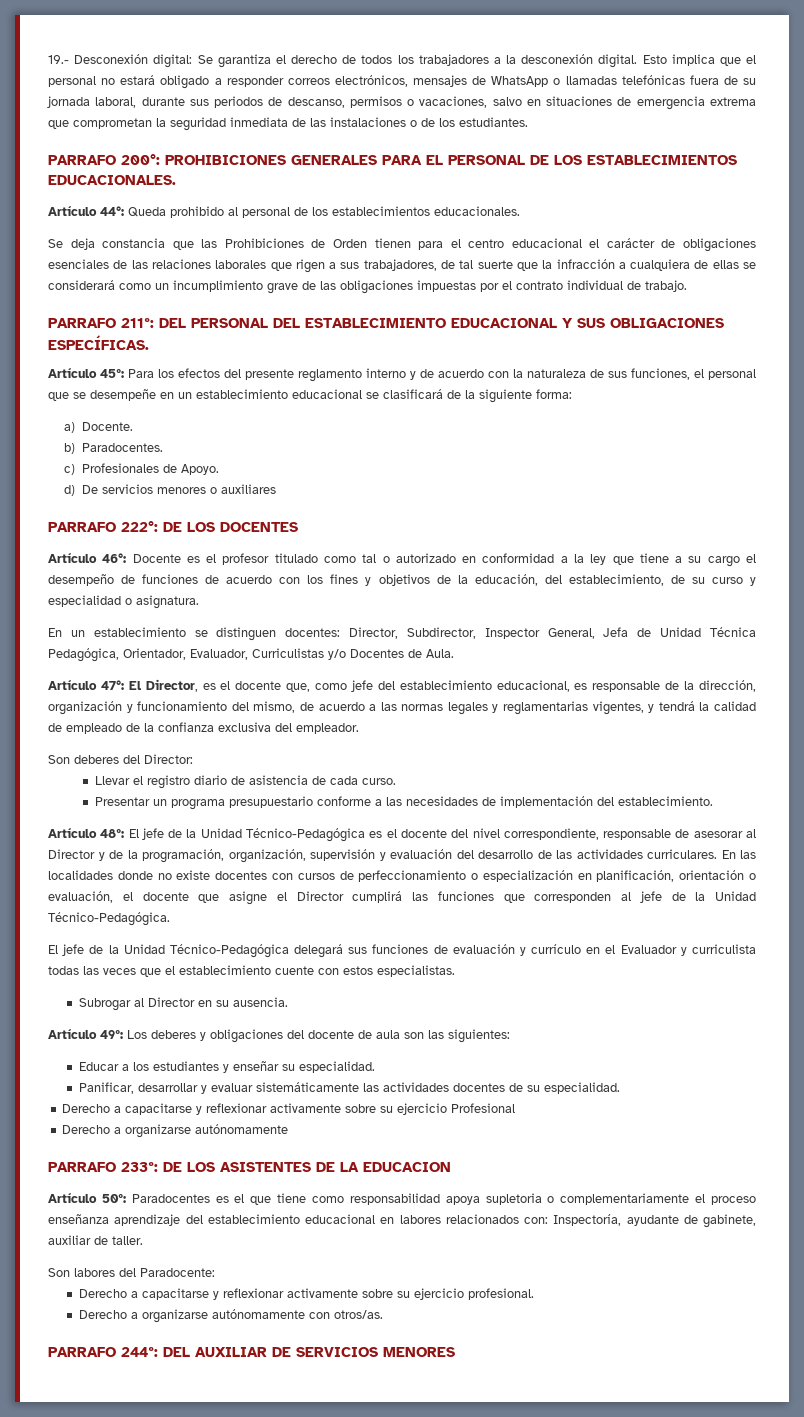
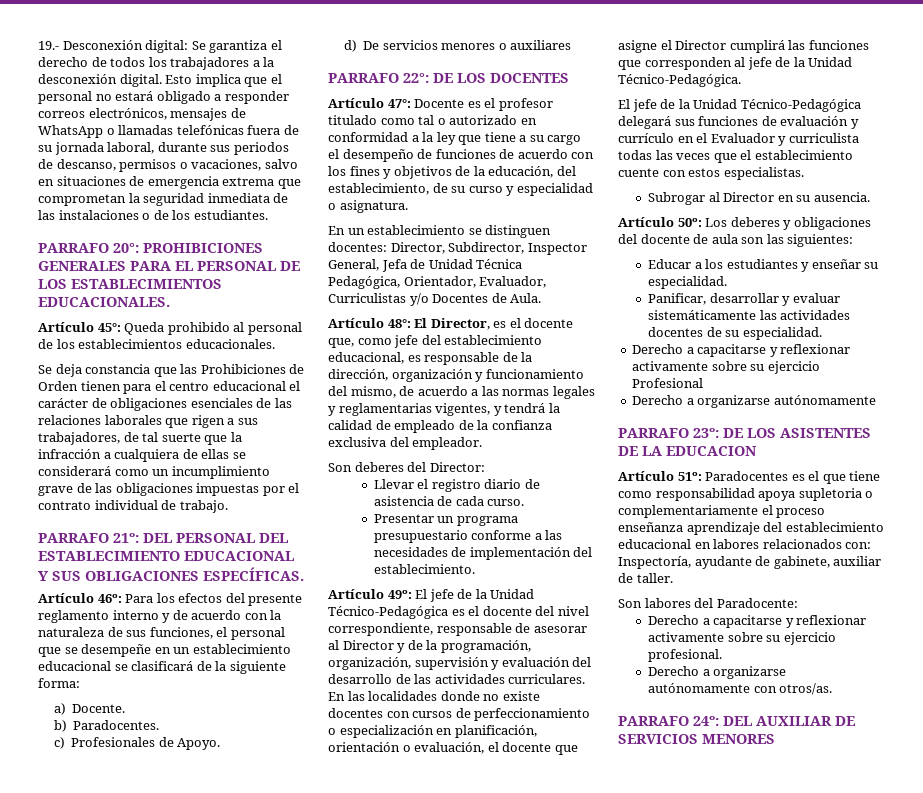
[121,154,160,165] 200°: -> [113,243,139,253] 20°:
[100,206,124,216] 44°: -> [97,323,121,332] 45°:
[121,318,154,328] 211º: -> [113,533,139,543] 21º:
[100,369,124,378] 45º: -> [97,594,122,603] 46º:
[121,521,158,532] 222°: -> [403,73,429,83] 22°:
[102,553,127,563] 46°: -> [387,99,411,108] 47°:
[100,680,124,690] 47°: -> [387,319,411,328] 48°:
[100,829,125,838] 48º: -> [387,590,412,599] 49º:
[100,1030,123,1039] 49º: -> [677,218,702,227] 50º:
[121,1162,158,1172] 233º: -> [693,428,719,438] 23º:
[101,1194,126,1203] 50º: -> [677,472,702,481] 51º:
[121,1347,158,1357] 244º: -> [693,716,719,726] 24º:

